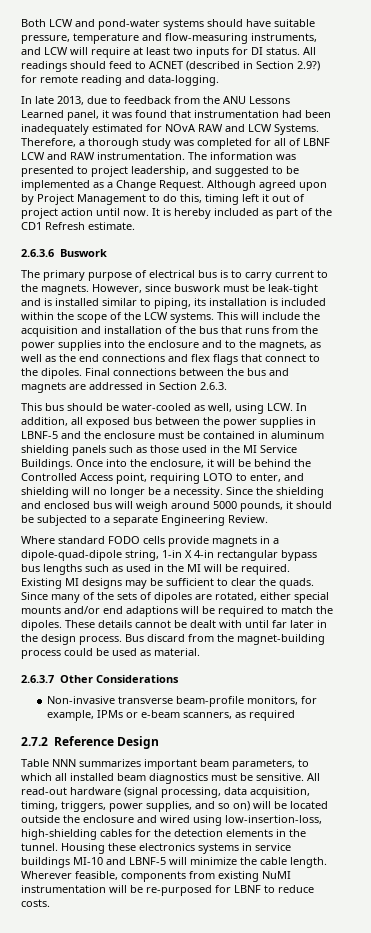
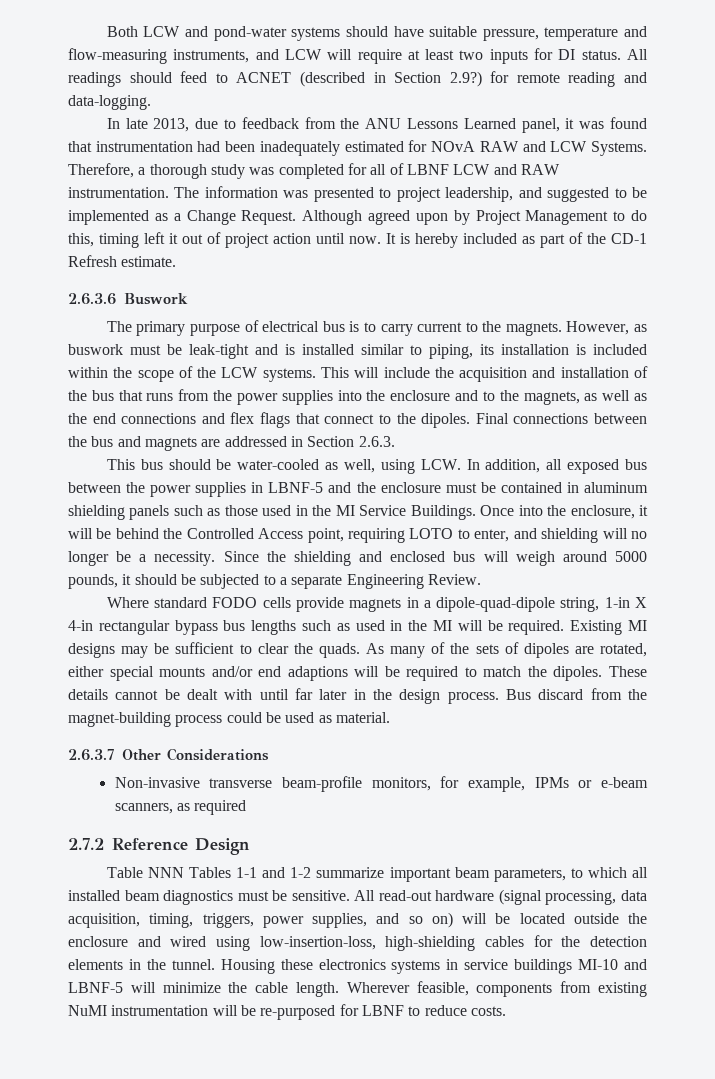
[21,222,42,230] CD1 -> [611,233,647,244] CD-1
[145,284,171,292] since -> [634,324,648,332] as
[21,592,48,600] Since -> [366,643,384,654] As
[79,759,141,767] summarizes -> [189,867,385,878] Tables 1-1 and 1-2 summarize

